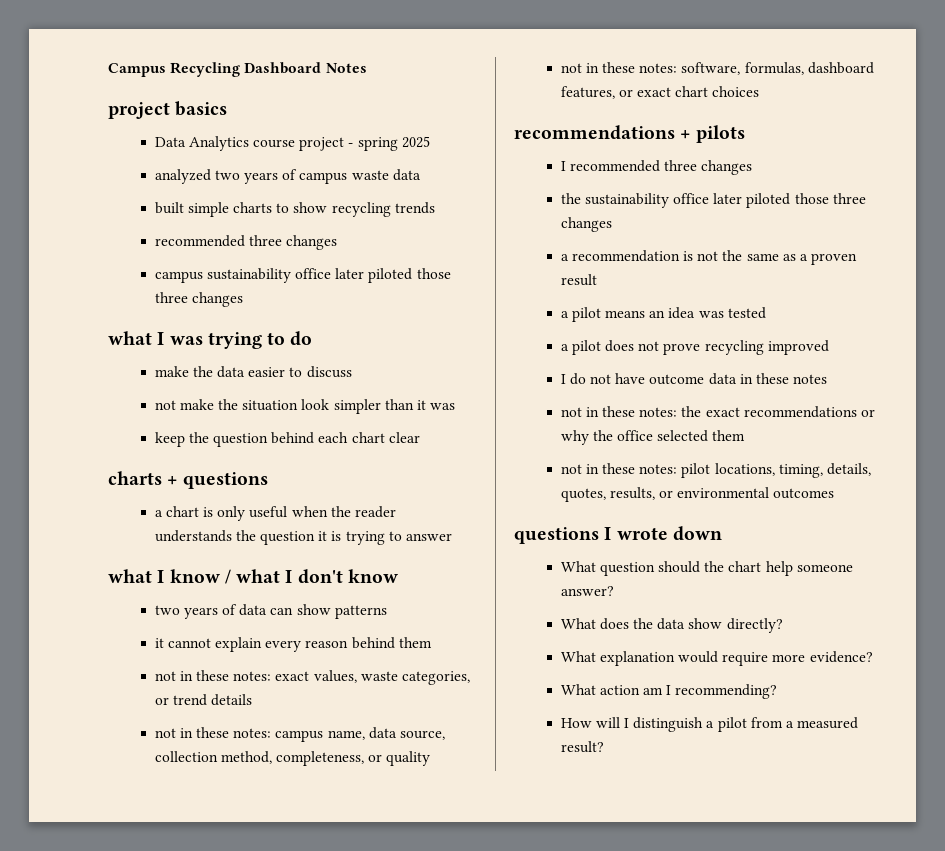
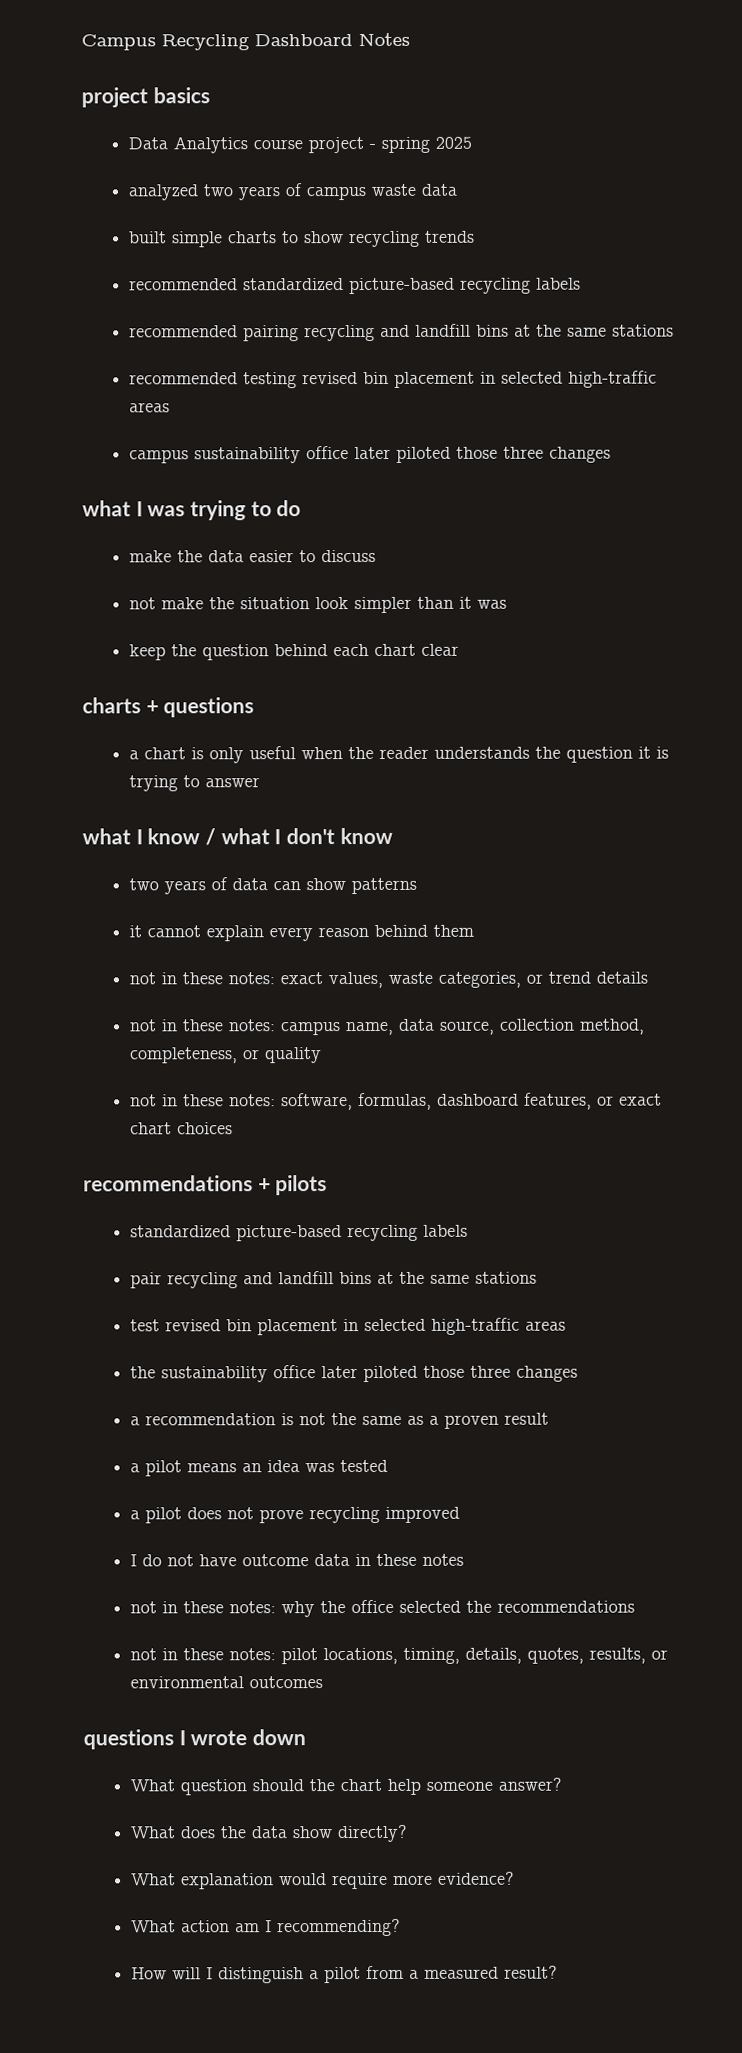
[248,235,337,250] three changes -> [243,277,582,295] [129,323,675,342] [129,370,658,389] [129,402,171,413] standardized picture-based recycling labels // recommended pairing recycling and landfill bins at the same stations // recommended testing revised bin placement in selected high-traffic areas
[560,160,753,175] I recommended three changes -> [130,1224,469,1242] [130,1271,538,1289] [130,1317,567,1336] standardized picture-based recycling labels // pair recycling and landfill bins at the same stations // test revised bin placement in selected high-traffic areas
[681,406,875,418] the exact recommendations or -> (277, 1607) none
[712,430,746,441] them -> [466,1600,636,1613] the recommendations

